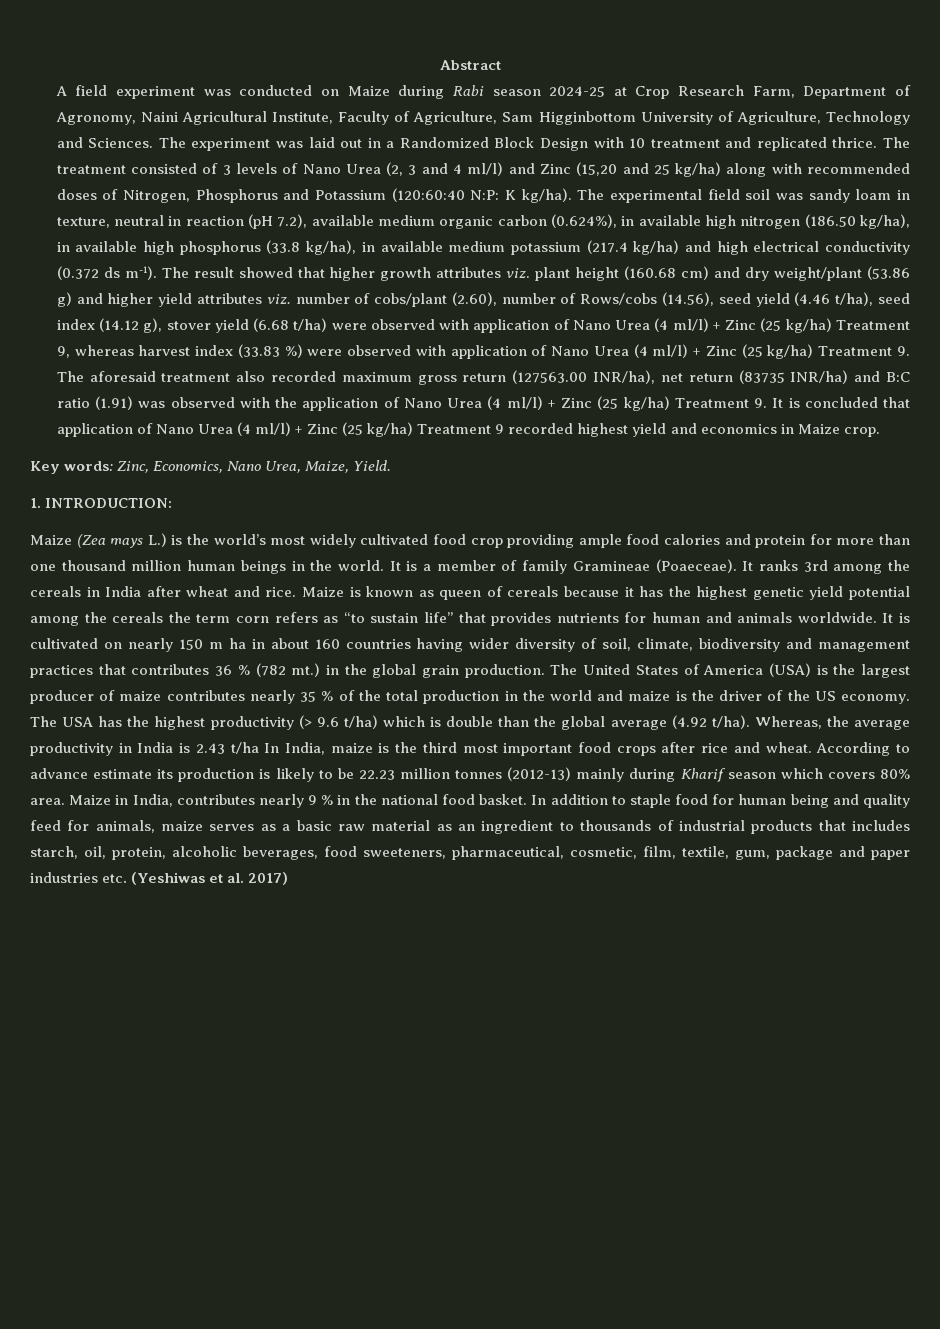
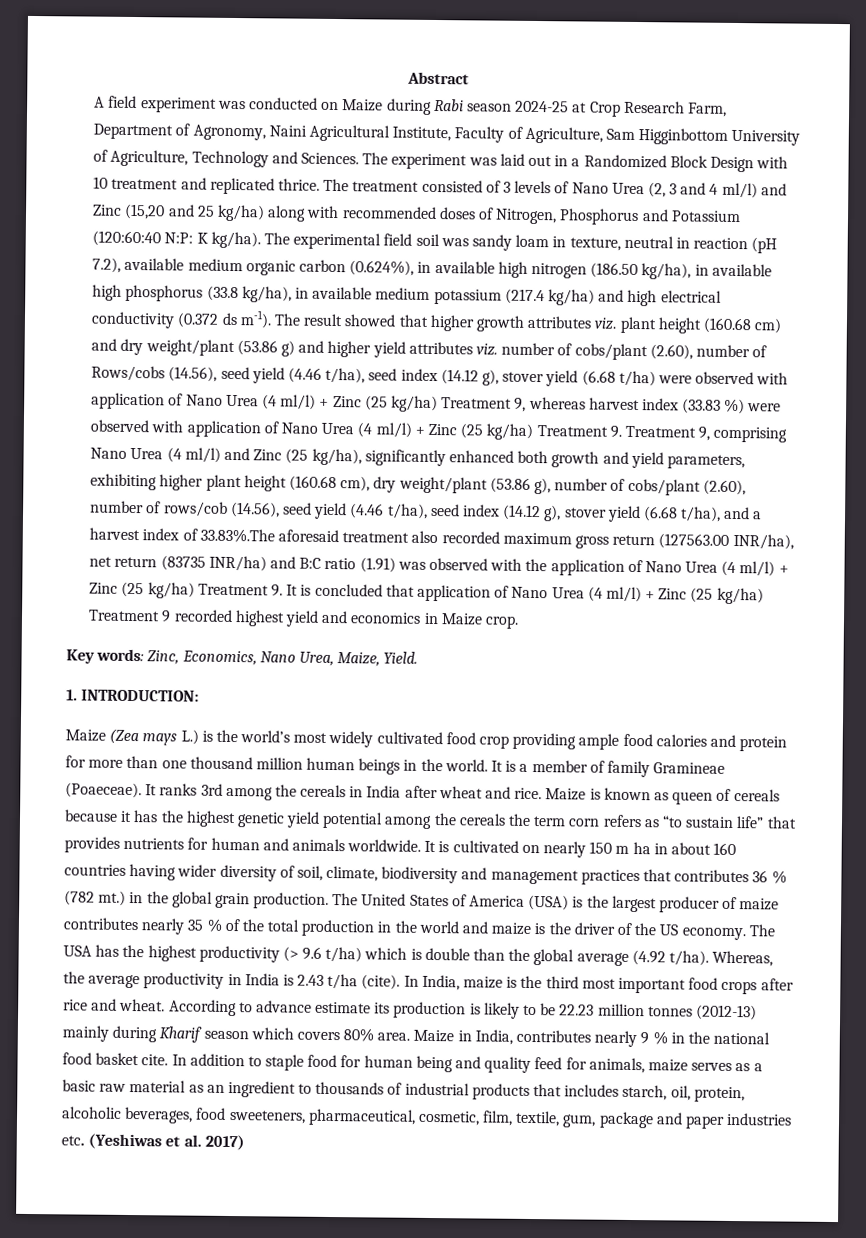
[56,371,84,382] The -> [624,425,788,443] [90,447,745,470] [90,473,746,496] [90,500,763,523] [89,527,275,543] Treatment 9, comprising Nano Urea (4 ml/l) and Zinc (25 kg/ha), significantly enhanced both growth and yield parameters, exhibiting higher plant height (160.68 cm), dry weight/plant (53.86 g), number of cobs/plant (2.60), number of rows/cob (14.56), seed yield (4.46 t/ha), seed index (14.12 g), stover yield (6.68 t/ha), and a harvest index of 33.83%.The
(259, 748) none -> [361,974,401,990] (cite).
[479,794,528,805] basket. -> [95,1052,169,1066] basket cite.

